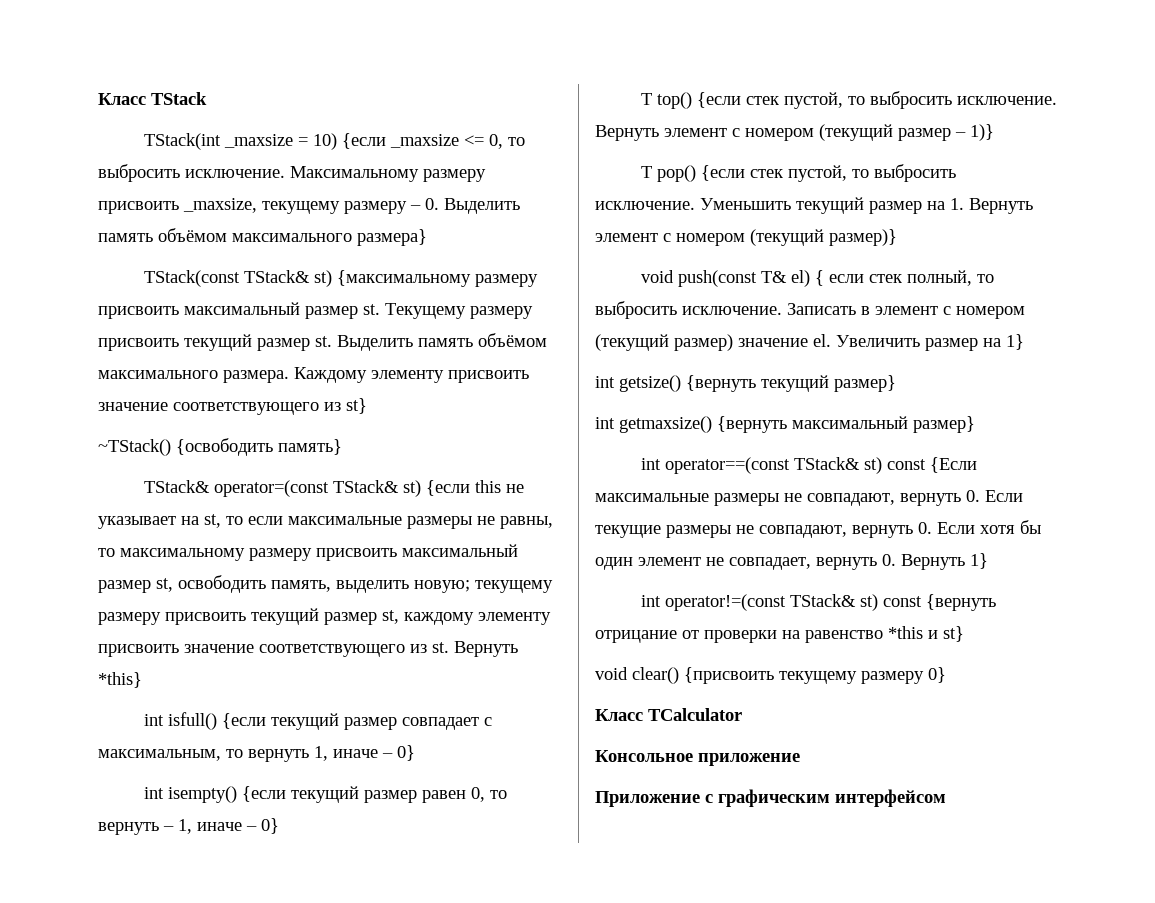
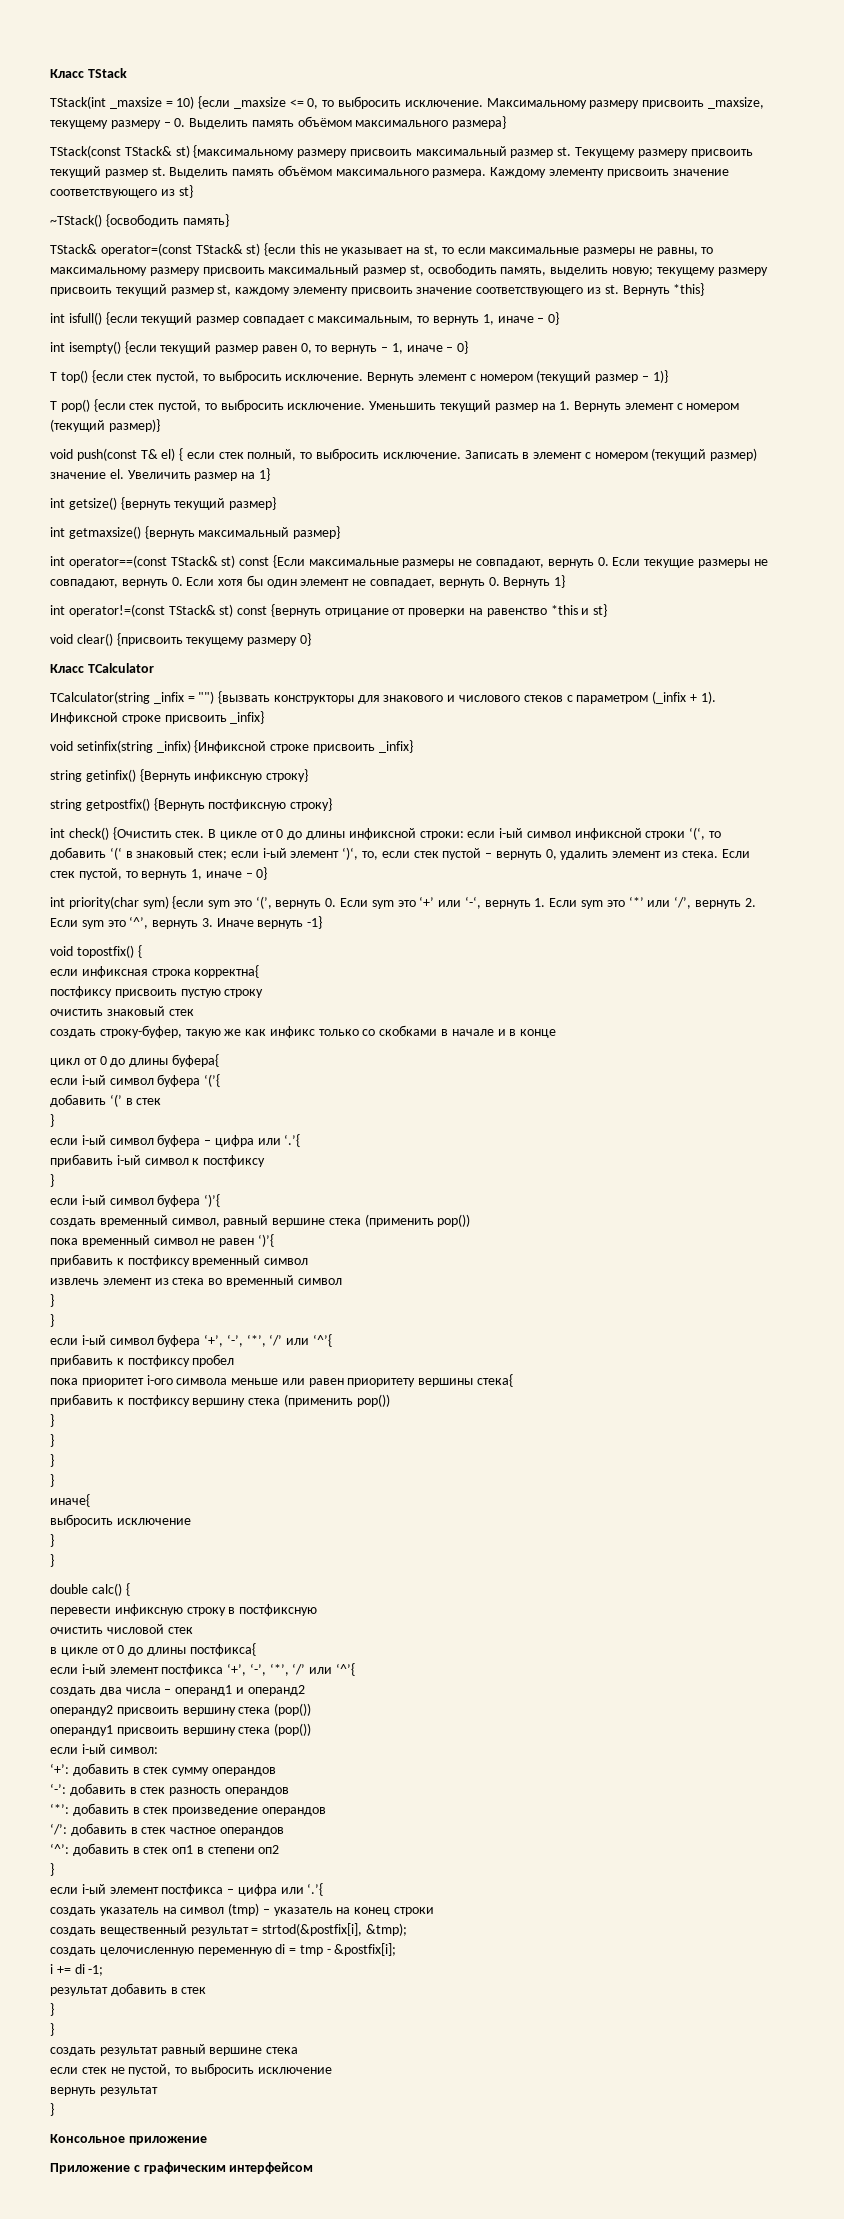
(742, 714) none -> [50,691,716,704] [50,711,265,724] [50,740,413,753] [50,769,309,782] [50,798,333,811] [50,827,722,840] [50,847,750,860] [50,867,268,880] [50,896,756,909] [50,916,323,929] [50,945,142,958] [50,965,260,978] [50,986,264,998] [50,1006,194,1016] [50,1025,557,1038] [50,1054,219,1067] [50,1074,221,1087] [50,1094,162,1107] [50,1114,54,1127] [50,1134,301,1147] [50,1154,266,1167] [50,1174,54,1187] [50,1194,221,1207] [50,1214,471,1227] [50,1234,274,1247] [50,1254,309,1267] [50,1275,342,1287] [50,1294,54,1307] [50,1314,54,1327] [50,1334,333,1347] [50,1354,235,1367] [50,1374,514,1387] [50,1394,390,1407] [50,1414,54,1427] [50,1434,54,1447] [50,1454,54,1467] [50,1474,54,1487] [50,1494,90,1507] [50,1514,191,1527] [50,1534,54,1547] [50,1554,54,1567] [50,1583,130,1596] [50,1604,318,1616] [50,1624,193,1634] [50,1643,256,1656] [50,1663,356,1676] [50,1685,305,1696] [50,1703,312,1716] [50,1723,312,1736] [50,1744,158,1754] [50,1763,276,1776] [50,1783,289,1796] [50,1803,326,1816] [50,1823,284,1836] [50,1843,280,1856] [50,1863,54,1876] [50,1883,324,1896] [50,1903,435,1916] [50,1923,407,1936] [50,1943,397,1956] [50,1964,104,1976] [50,1983,207,1996] [50,2003,54,2016] [50,2023,54,2036] [50,2044,299,2056] [50,2063,332,2076] [50,2087,158,2096] [50,2103,54,2116] // TCalculator(string _infix = "") {вызвать конструкторы для знакового и числового стеков с параметром (_infix + 1). Инфиксной строке присвоить _infix} // void setinfix(string _infix) {Инфиксной строке присвоить _infix} // string getinfix() {Вернуть инфиксную строку} // string getpostfix() {Вернуть постфиксную строку} // int check() {Очистить стек. В цикле от 0 до длины инфиксной строки: если i-ый символ инфиксной строки ‘(‘, то добавить ‘(‘ в знаковый стек; если i-ый элемент ‘)‘, то, если стек пустой – вернуть 0, удалить элемент из стека. Если стек пустой, то вернуть 1, иначе – 0} // int priority(char sym) {если sym это ‘(’, вернуть 0. Если sym это ‘+’ или ‘-‘, вернуть 1. Если sym это ‘*’ или ‘/’, вернуть 2. Если sym это ‘^’, вернуть 3. Иначе вернуть -1} // void topostfix() { // если инфиксная строка корректна{ // постфиксу присвоить пустую строку // очистить знаковый стек // создать строку-буфер, такую же как инфикс только со скобками в начале и в конце // цикл от 0 до длины буфера{ // если i-ый символ буфера ‘(’{ // добавить ‘(’ в стек // } // если i-ый символ буфера – цифра или ‘.’{ // прибавить i-ый символ к постфиксу // } // если i-ый символ буфера ‘)’{ // создать временный символ, равный вершине стека (применить pop()) // пока временный символ не равен ‘)’{ // прибавить к постфиксу временный символ // извлечь элемент из стека во временный символ // } // } // если i-ый символ буфера ‘+’, ‘-’, ‘*’, ‘/’ или ‘^’{ // прибавить к постфиксу пробел // пока приоритет i-ого символа меньше или равен приоритету вершины стека{ // прибавить к постфиксу вершину стека (применить pop()) // } // } // } // } // иначе{ // выбросить исключение // } // } // double calc() { // перевести инфиксную строку в постфиксную // очистить числовой стек // в цикле от 0 до длины постфикса{ // если i-ый элемент постфикса ‘+’, ‘-’, ‘*’, ‘/’ или ‘^’{ // создать два числа – операнд1 и операнд2 // операнду2 присвоить вершину стека (pop()) // операнду1 присвоить вершину стека (pop()) // если i-ый символ: // ‘+’: добавить в стек сумму операндов // ‘-’: добавить в стек разность операндов // ‘*’: добавить в стек произведение операндов // ‘/’: добавить в стек частное операндов // ‘^’: добавить в стек оп1 в степени оп2 // } // если i-ый элемент постфикса – цифра или ‘.’{ // создать указатель на символ (tmp) – указатель на конец строки // создать вещественный результат = strtod(&postfix[i], &tmp); // создать целочисленную переменную di = tmp - &postfix[i]; // i += di -1; // результат добавить в стек // } // } // создать результат равный вершине стека // если стек не пустой, то выбросить исключение // вернуть результат // }

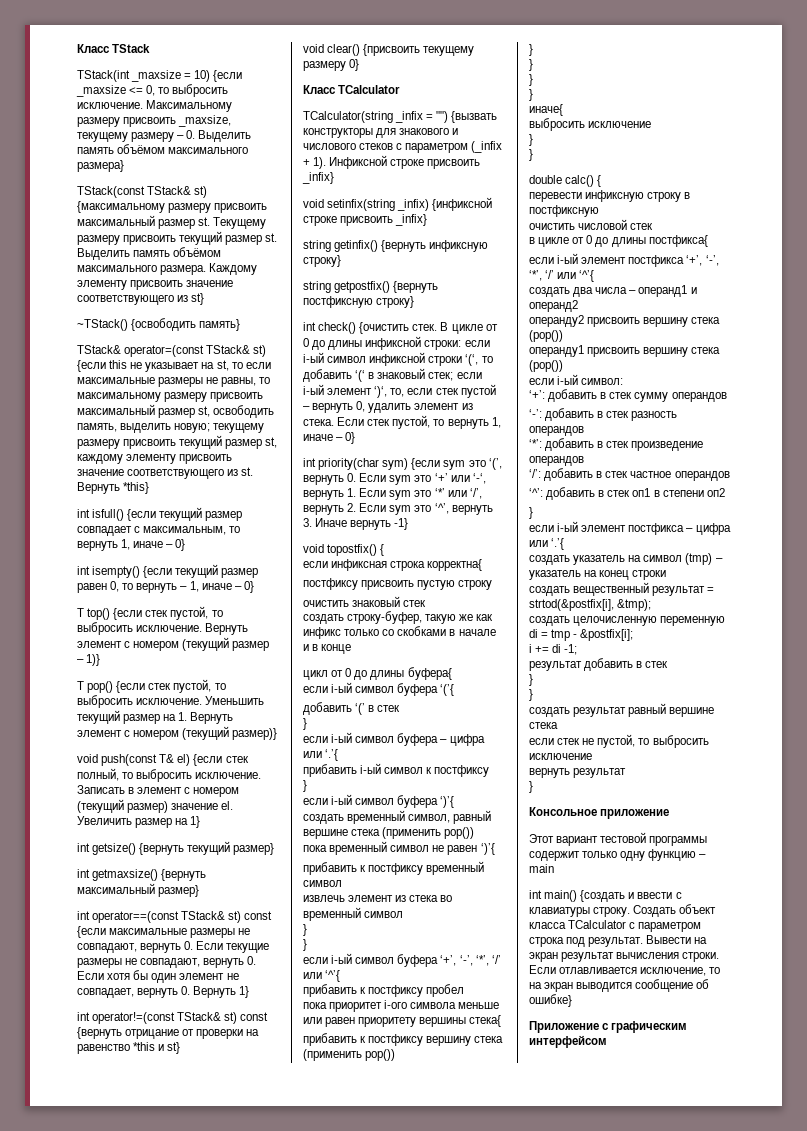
[179,448,215,461] { если -> [193,754,223,766] {если
[272,555,305,568] {Если -> [77,926,106,938] {если
[194,740,267,753] {Инфиксной -> [432,197,493,211] {инфиксной
[139,769,191,782] {Вернуть -> [381,240,427,252] {вернуть
[153,798,205,811] {Вернуть -> [393,281,439,293] {вернуть
[112,827,172,840] {Очистить -> [359,322,410,334] {очистить
(207, 2140) none -> [529,832,708,846] [529,849,707,861] [529,864,554,873] [529,890,682,902] [529,904,717,917] [529,920,702,932] [529,935,708,947] [529,952,720,962] [529,965,721,976] [529,979,710,992] [529,994,572,1007] // Этот вариант тестовой программы содержит только одну функцию – main // int main() {создать и ввести с клавиатуры строку. Создать объект класса TCalculator с параметром строка под результат. Вывести на экран результат вычисления строки. Если отлавливается исключение, то на экран выводится сообщение об ошибке}

